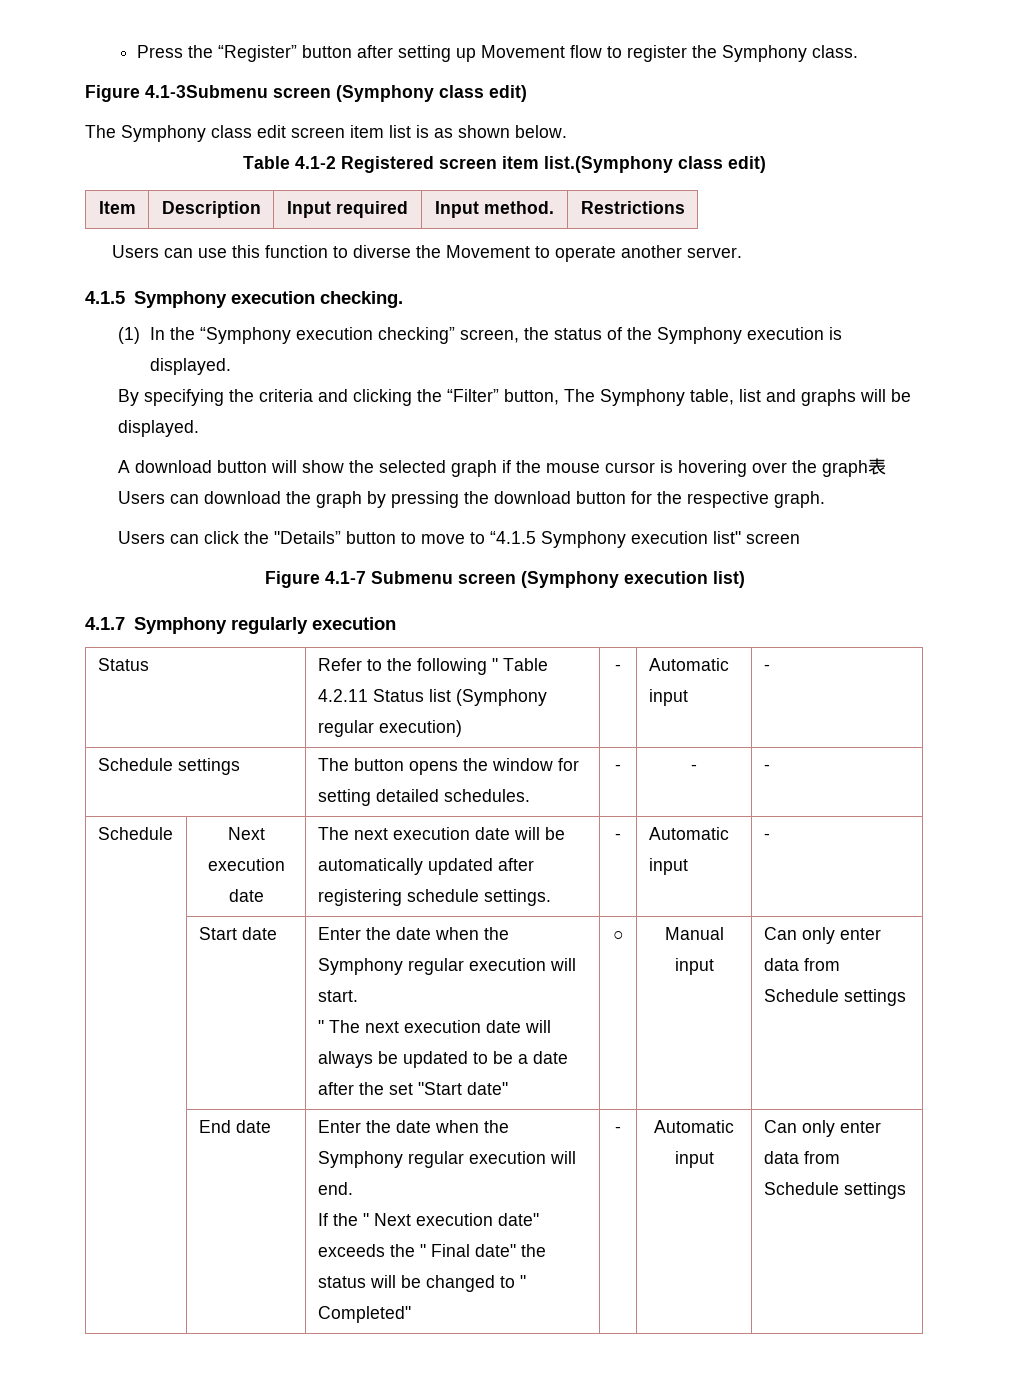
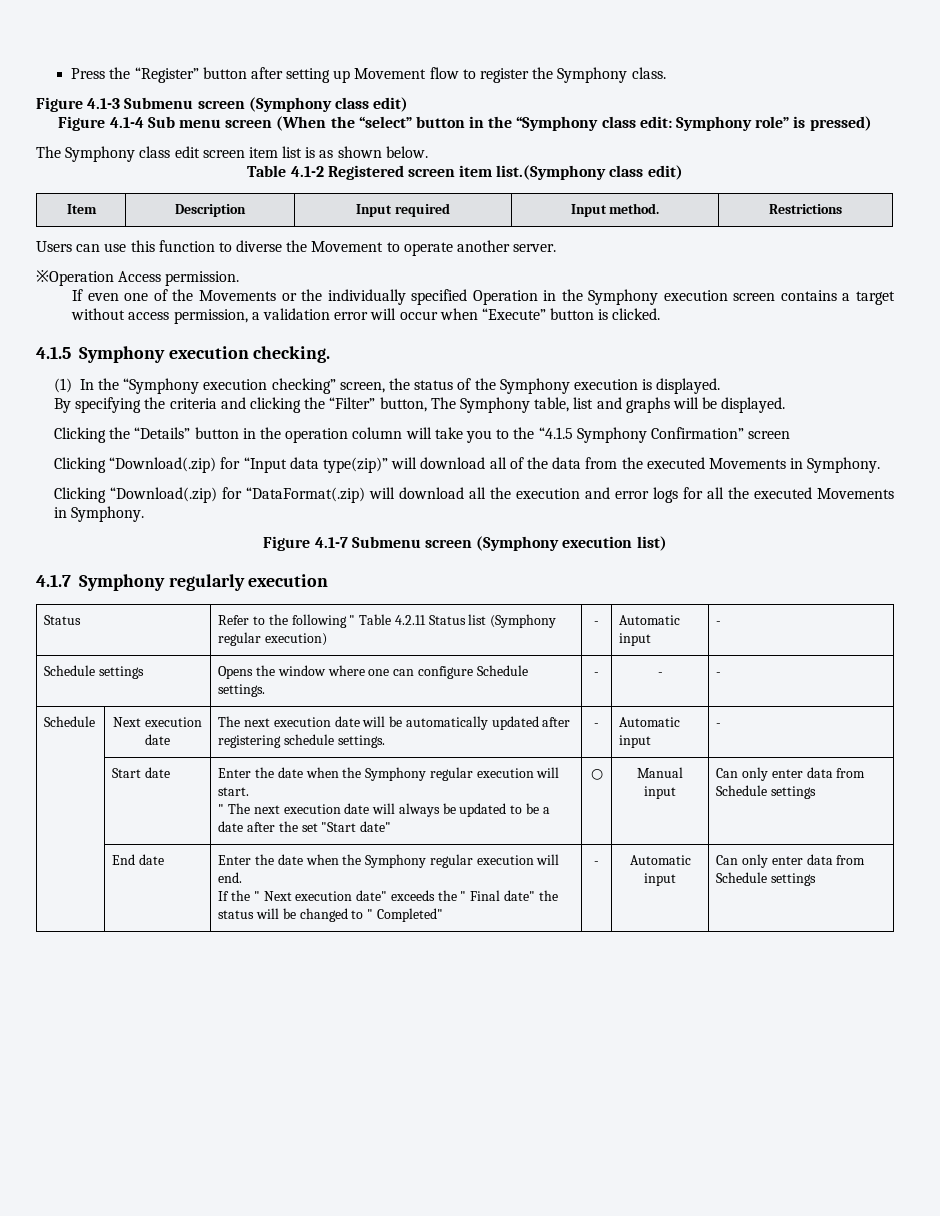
[145,85,268,98] 4.1-3Submenu -> [87,97,194,109] 4.1-3 Submenu
(527, 93) none -> [58,116,872,131] // Figure 4.1-4 Sub menu screen (When the “select” button in the “Symphony class edit: Symphony role” is pressed)
(742, 252) none -> [36,270,240,286] [72,289,895,305] [71,308,661,324] // ※Operation Access permission. // If even one of the Movements or the individually specified Operation in the Symphony execution screen contains a target without access permission, a validation error will occur when “Execute” button is clicked.
[117,458,886,477] [117,491,825,508] [117,531,800,548] A download button will show the selected graph if the mouse cursor is hovering over the graph表Users can download the graph by pressing the download button for the respective graph. // Users can click the "Details” button to move to “4.1.5 Symphony execution list" screen -> [54,427,791,443] [54,457,881,473] [54,487,894,503] [54,506,145,522] Clicking the “Details” button in the operation column will take you to the “4.1.5 Symphony Confirmation” screen // Clicking “Download(.zip) for “Input data type(zip)” will download all of the data from the executed Movements in Symphony. // Clicking “Download(.zip) for “DataFormat(.zip) will download all the execution and error logs for all the executed Movements in Symphony.
[317,758,579,775] [317,789,530,806] The button opens the window for setting detailed schedules. -> [218,665,528,679] [218,684,266,697] Opens the window where one can configure Schedule settings.

